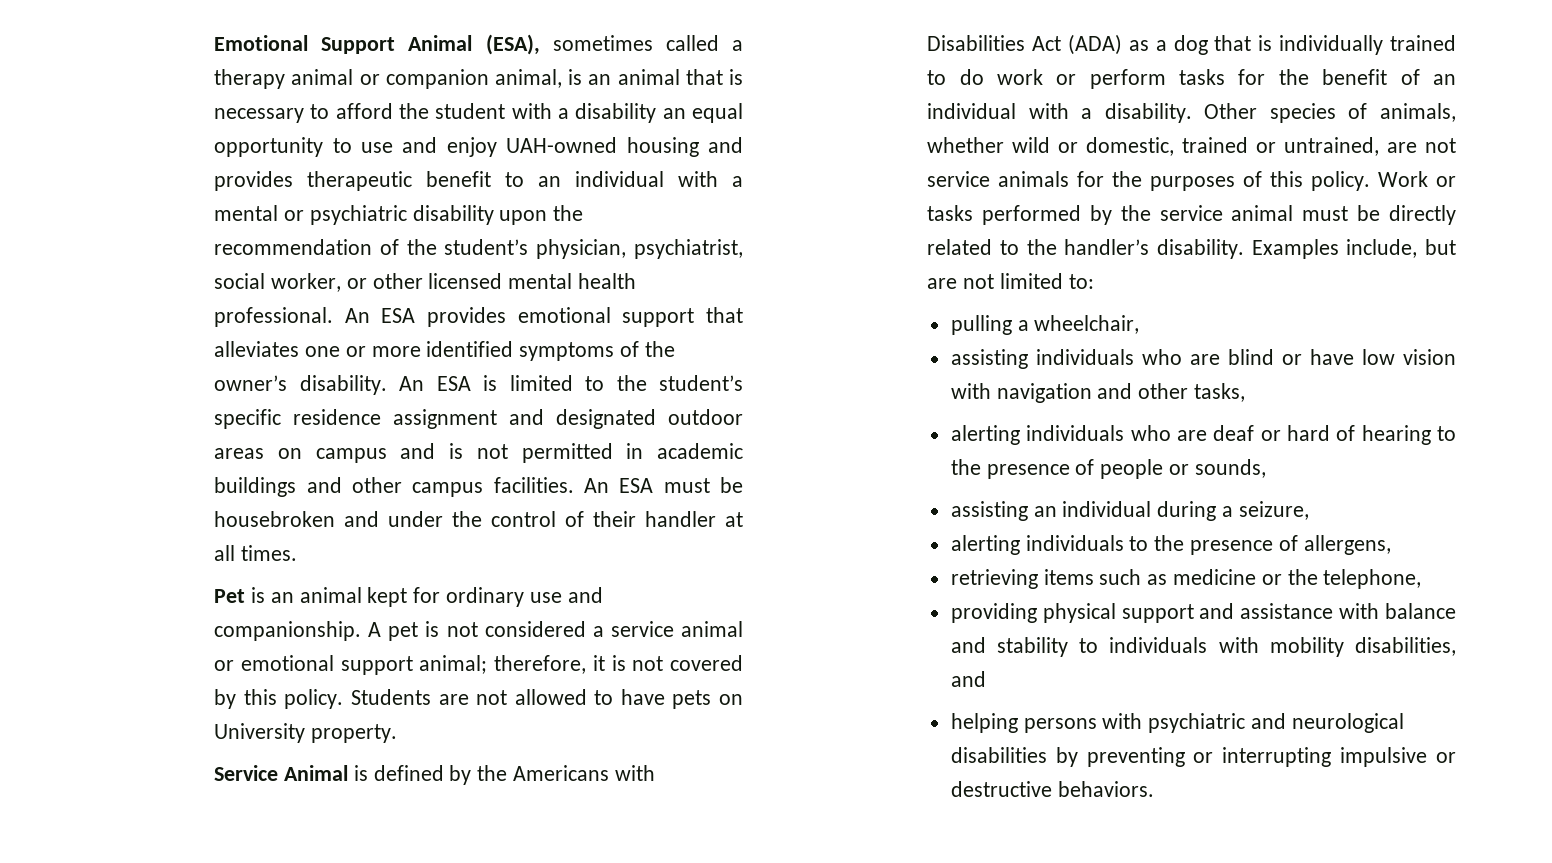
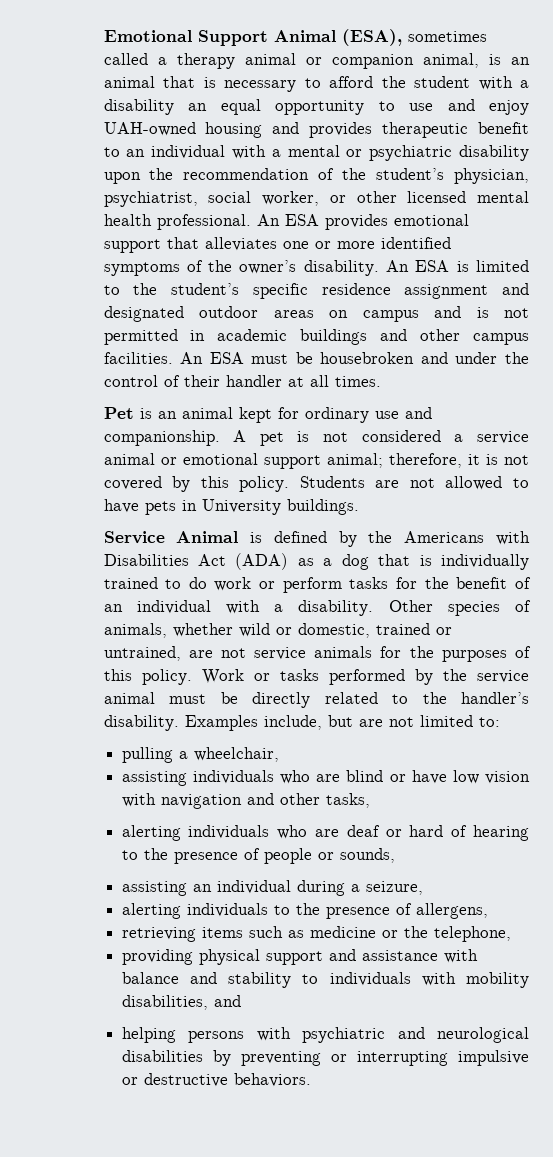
[719,694,743,705] [214,723,397,743] on University property. -> [181,499,359,515] in University buildings.

